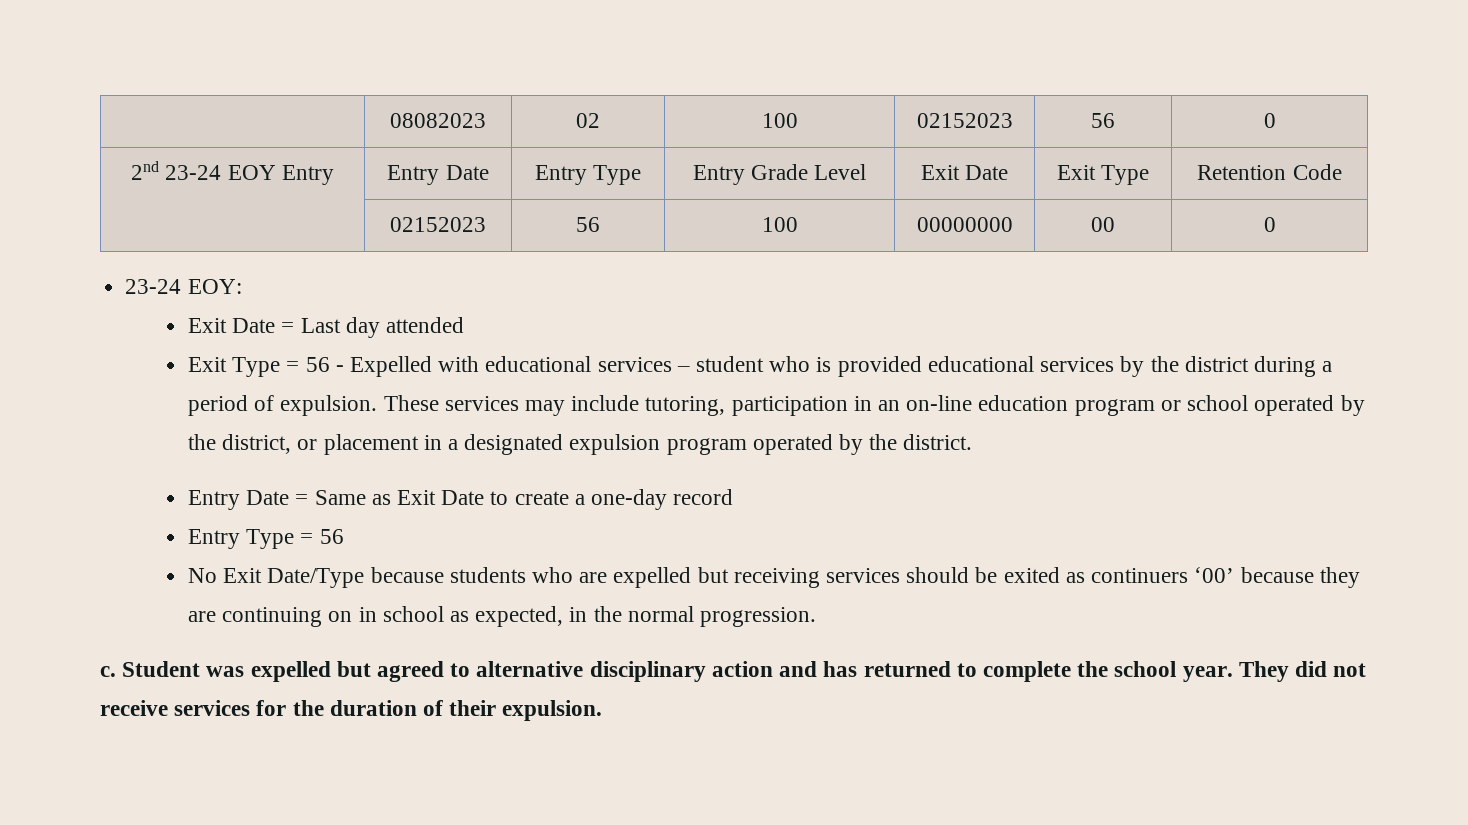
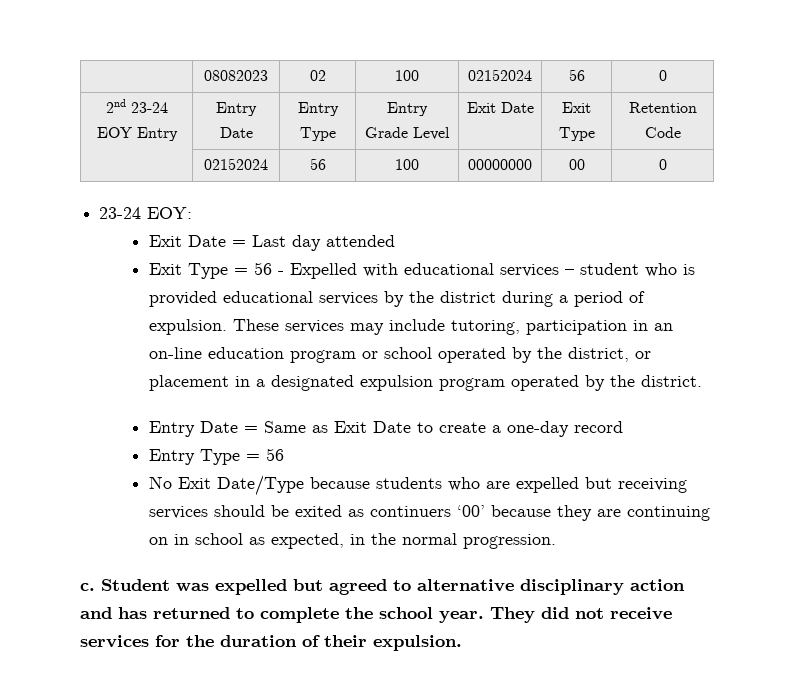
[916,113,1013,128] 02152023 -> [468,69,532,81] 02152024
[390,217,486,232] 02152023 -> [204,158,268,170] 02152024

